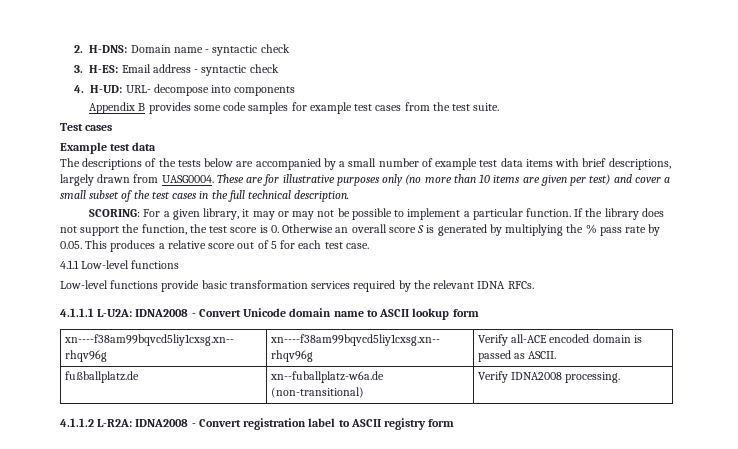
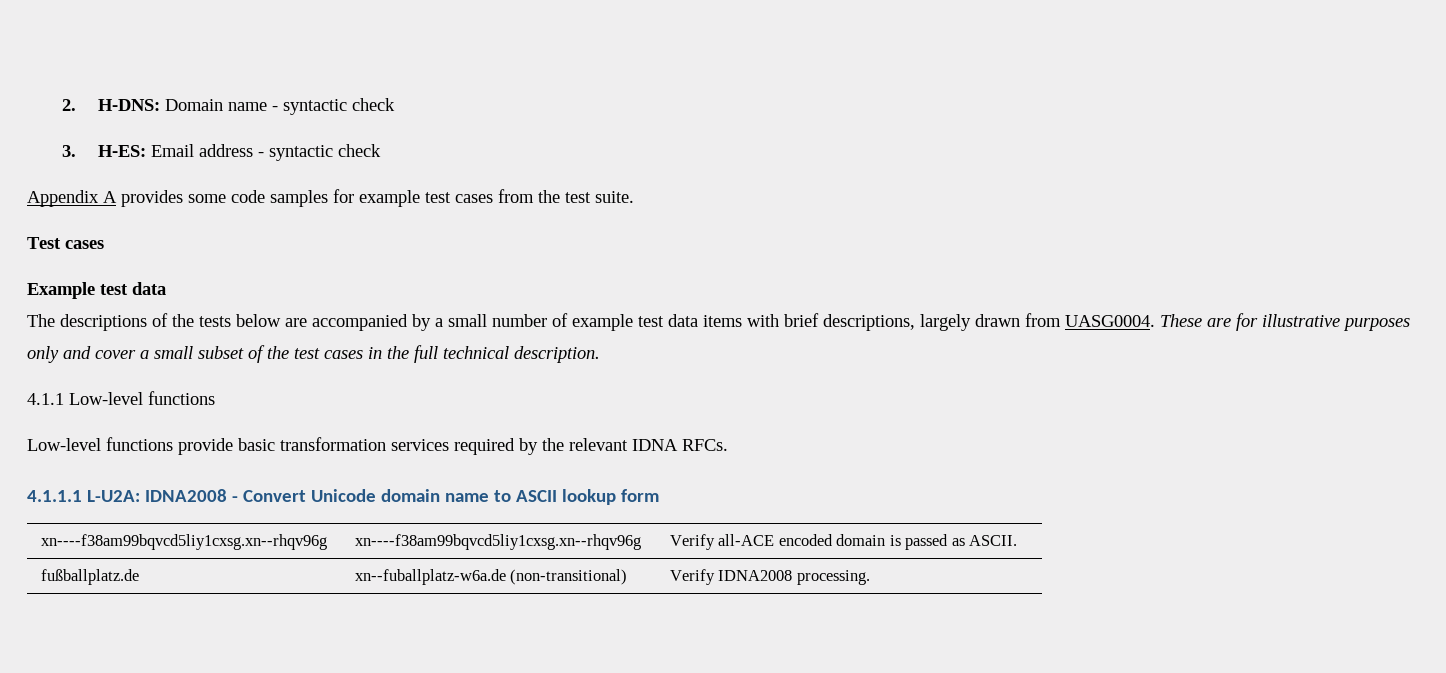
[74,84,296,96] // 4. H-UD: URL- decompose into components -> (381, 150) none
[138,103,146,111] B -> [103,191,117,203] A
[405,174,611,186] (no more than 10 items are given per test) -> (59, 354) none
[89,208,664,220] [60,224,661,236] [60,240,369,252] // SCORING: For a given library, it may or may not be possible to implement a particular function. If the library does not support the function, the test score is 0. Otherwise an overall score S is generated by multiplying the % pass rate by 0.05. This produces a relative score out of 5 for each test case. -> (600, 354) none
[60,418,455,430] // 4.1.1.2 L-R2A: IDNA2008 - Convert registration label to ASCII registry form -> (870, 577) none

